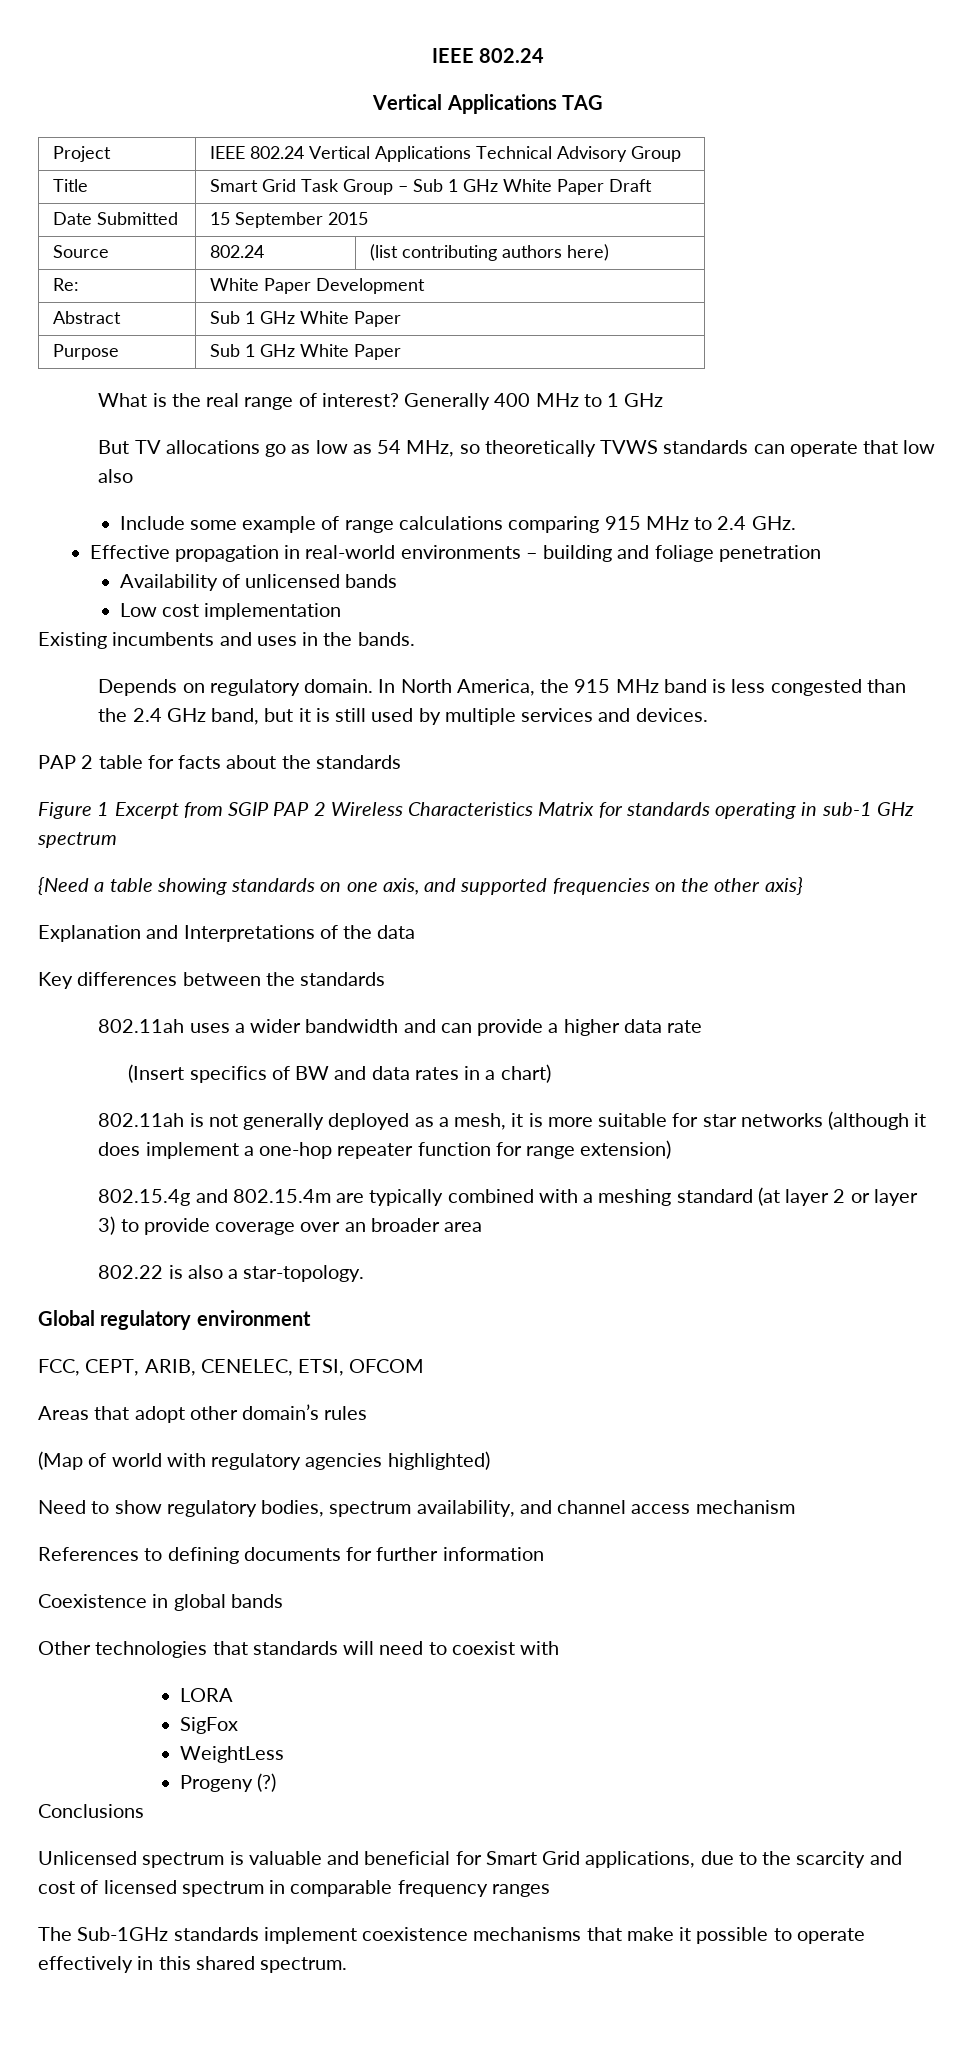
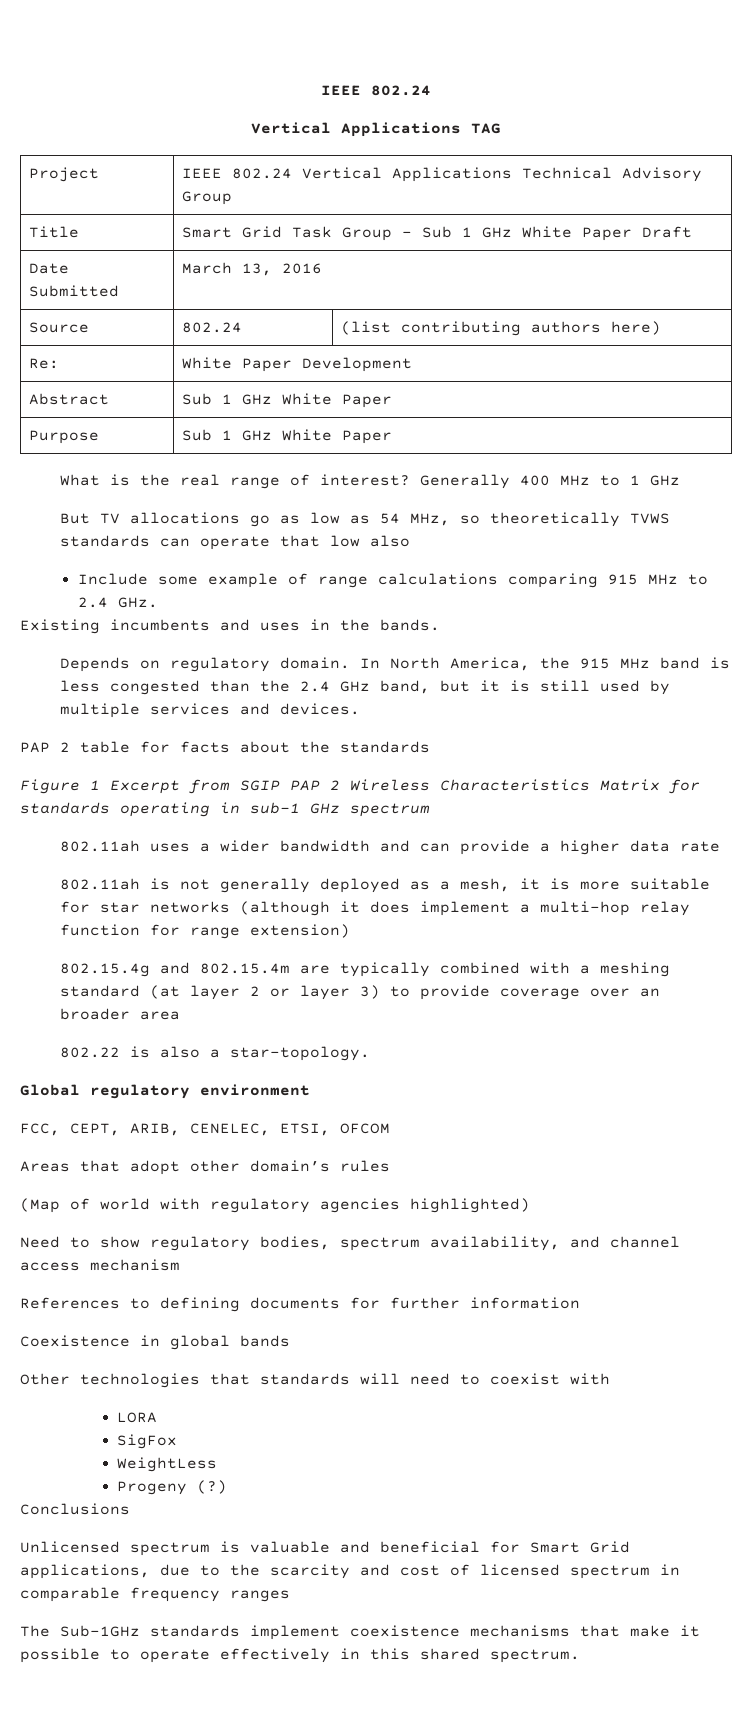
[210,212,369,228] 15 September 2015 -> [182,262,323,276] March 13, 2016
[89,545,821,562] [119,574,398,591] [119,603,342,620] // Effective propagation in real-world environments – building and foliage penetration // Availability of unlicensed bands // Low cost implementation -> (158, 602) none
[38,877,803,895] [38,925,416,942] [38,972,386,989] // {Need a table showing standards on one axis, and supported frequencies on the other axis} // Explanation and Interpretations of the data // Key differences between the standards -> (430, 810) none
[128,1064,551,1083] // (Insert specifics of BW and data rates in a chart) -> (720, 846) none
[259,1142,414,1159] one-hop repeater -> [539,901,690,916] multi-hop relay

